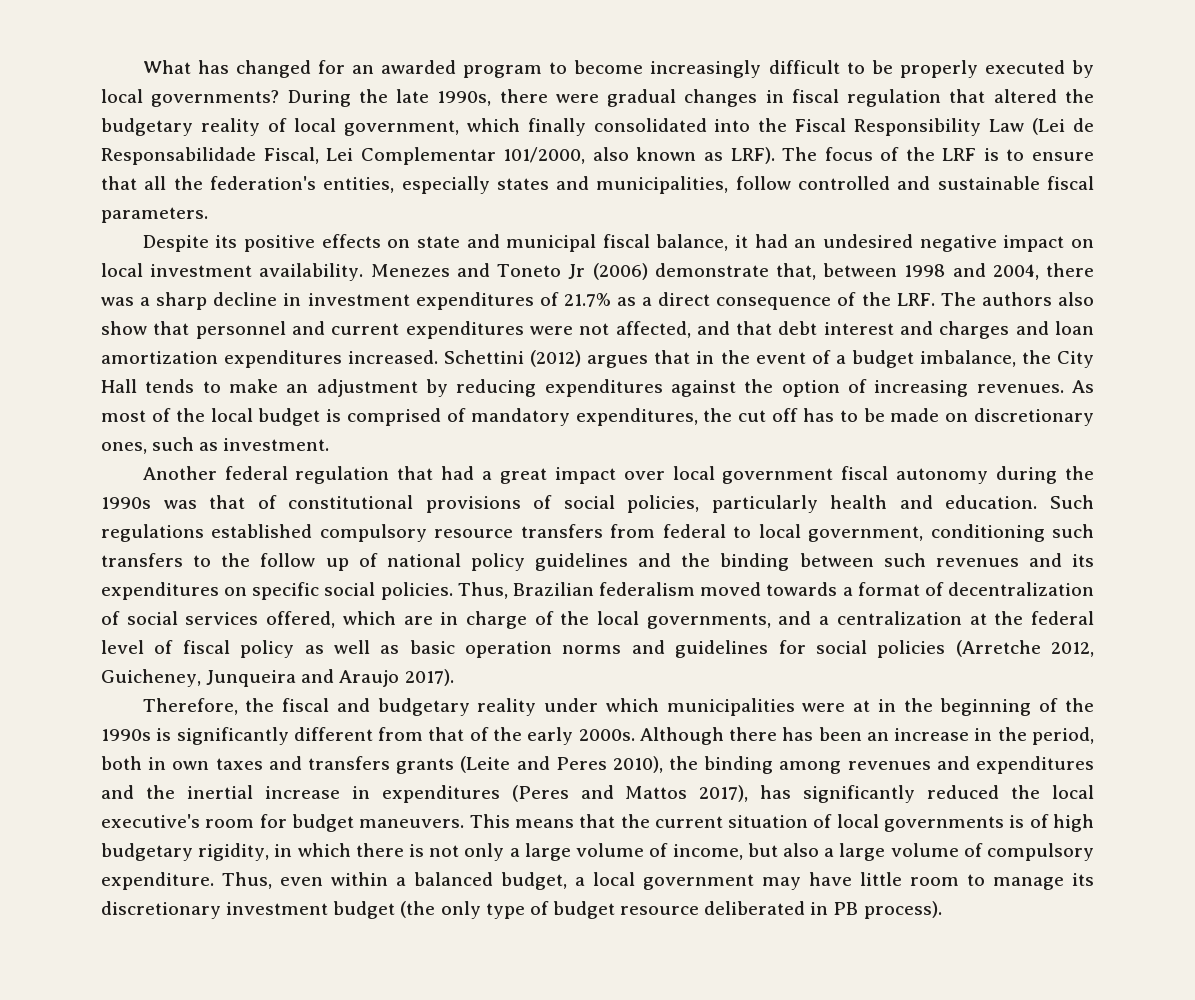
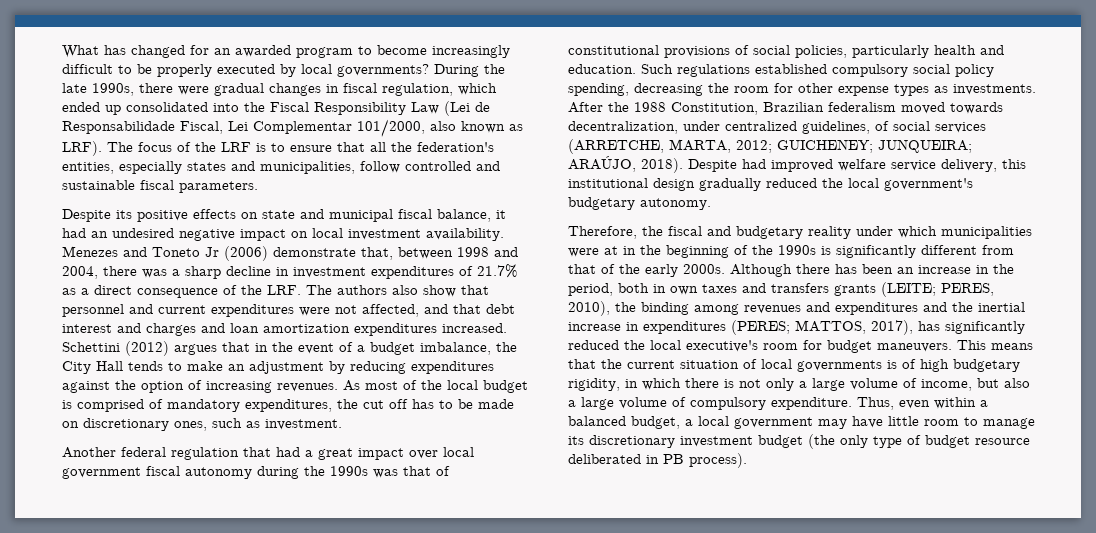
[847,89,1094,107] [101,118,586,136] regulation that altered the budgetary reality of local government, which finally -> [382,83,497,96] [62,102,121,115] regulation, which ended up
[434,524,1095,542] [101,553,1094,571] [101,582,1094,600] [101,611,1095,629] [101,640,1094,658] [101,669,454,687] resource transfers from federal to local government, conditioning such transfers to the follow up of national policy guidelines and the binding between such revenues and its expenditures on specific social policies. Thus, Brazilian federalism moved towards a format of decentralization of social services offered, which are in charge of the local governments, and a centralization at the federal level of fiscal policy as well as basic operation norms and guidelines for social policies (Arretche 2012, Guicheney, Junqueira and Araujo 2017). -> [913,64,994,77] [568,83,1036,96] [568,102,1003,115] [568,121,986,134] [568,139,972,154] [568,156,1026,173] [568,178,973,191] [568,197,711,210] social policy spending, decreasing the room for other expense types as investments. After the 1988 Constitution, Brazilian federalism moved towards decentralization, under centralized guidelines, of social services (ARRETCHE, MARTA, 2012; GUICHENEY; JUNQUEIRA; ARAÚJO, 2018). Despite had improved welfare service delivery, this institutional design gradually reduced the local government's budgetary autonomy.
[460,756,607,773] (Leite and Peres -> [881,282,994,297] (LEITE; PERES,
[511,785,688,802] (Peres and Mattos -> [731,320,866,335] (PERES; MATTOS,

